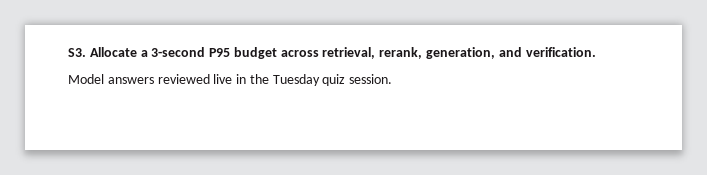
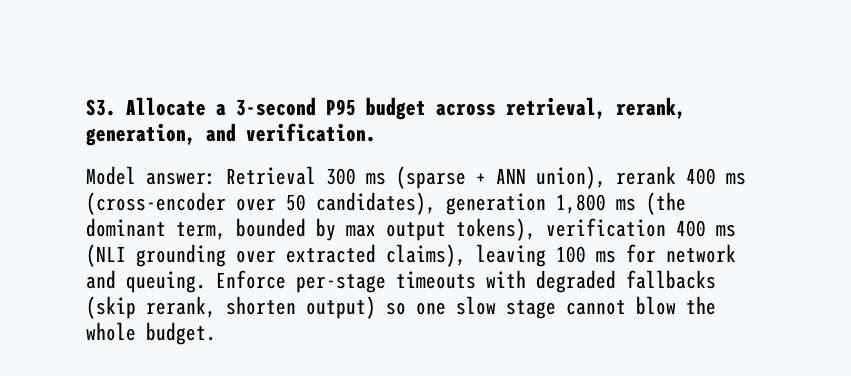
[107,74,393,86] answers reviewed live in the Tuesday quiz session. -> [146,166,746,189] [86,192,686,215] [86,218,736,241] [86,244,736,267] [86,270,716,293] [86,296,716,319] [86,322,216,345] answer: Retrieval 300 ms (sparse + ANN union), rerank 400 ms (cross-encoder over 50 candidates), generation 1,800 ms (the dominant term, bounded by max output tokens), verification 400 ms (NLI grounding over extracted claims), leaving 100 ms for network and queuing. Enforce per-stage timeouts with degraded fallbacks (skip rerank, shorten output) so one slow stage cannot blow the whole budget.

